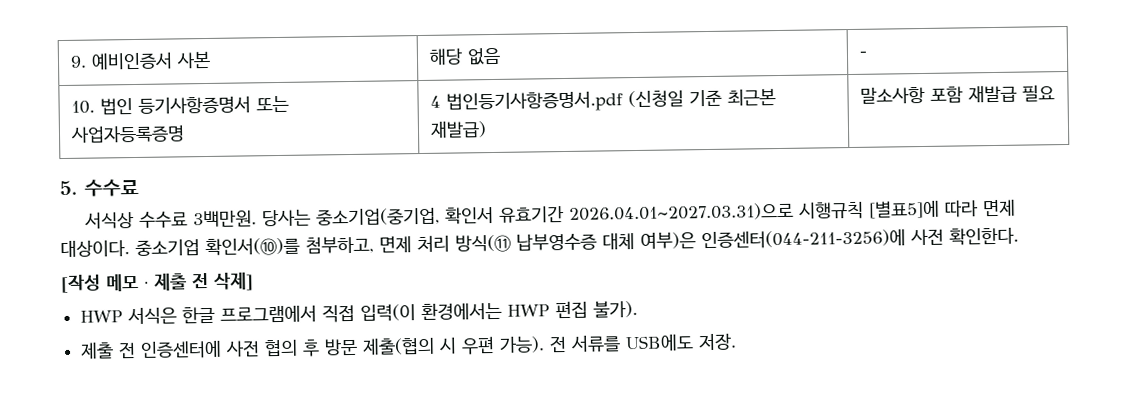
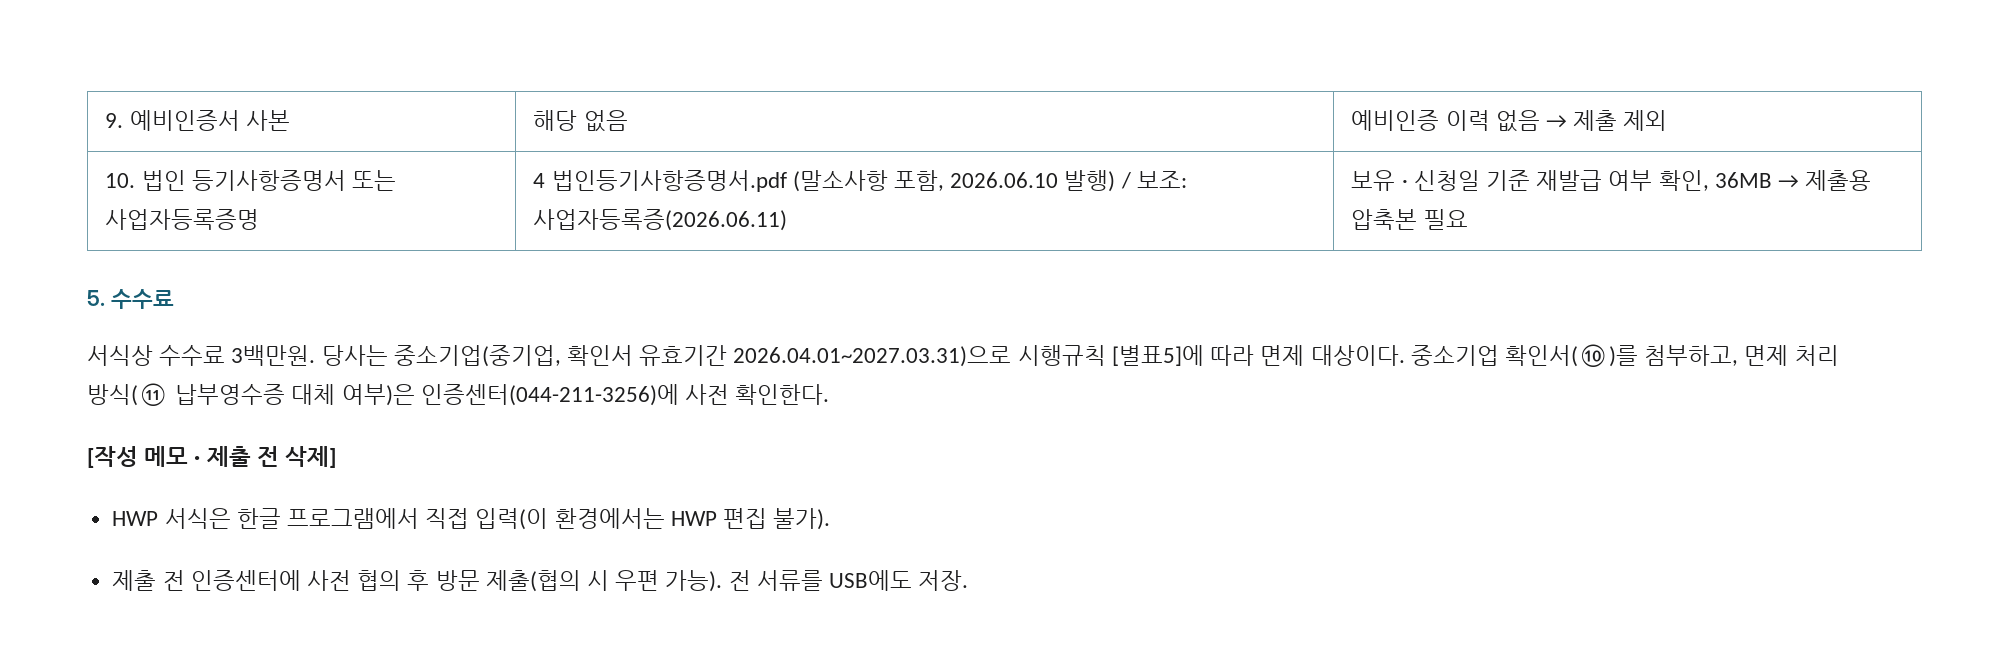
[858,50,868,57] - -> [1351,110,1668,132] 예비인증 이력 없음 → 제출 제외
[627,88,776,108] [429,120,487,138] [859,84,1017,104] (신청일 기준 최근본 재발급) | 말소사항 포함 재발급 -> [792,170,1187,192] [533,209,788,231] [1351,170,1872,191] [1351,209,1418,230] (말소사항 포함, 2026.06.10 발행) / 보조: 사업자등록증(2026.06.11) | 보유 · 신청일 기준 재발급 여부 확인, 36MB → 제출용 압축본

